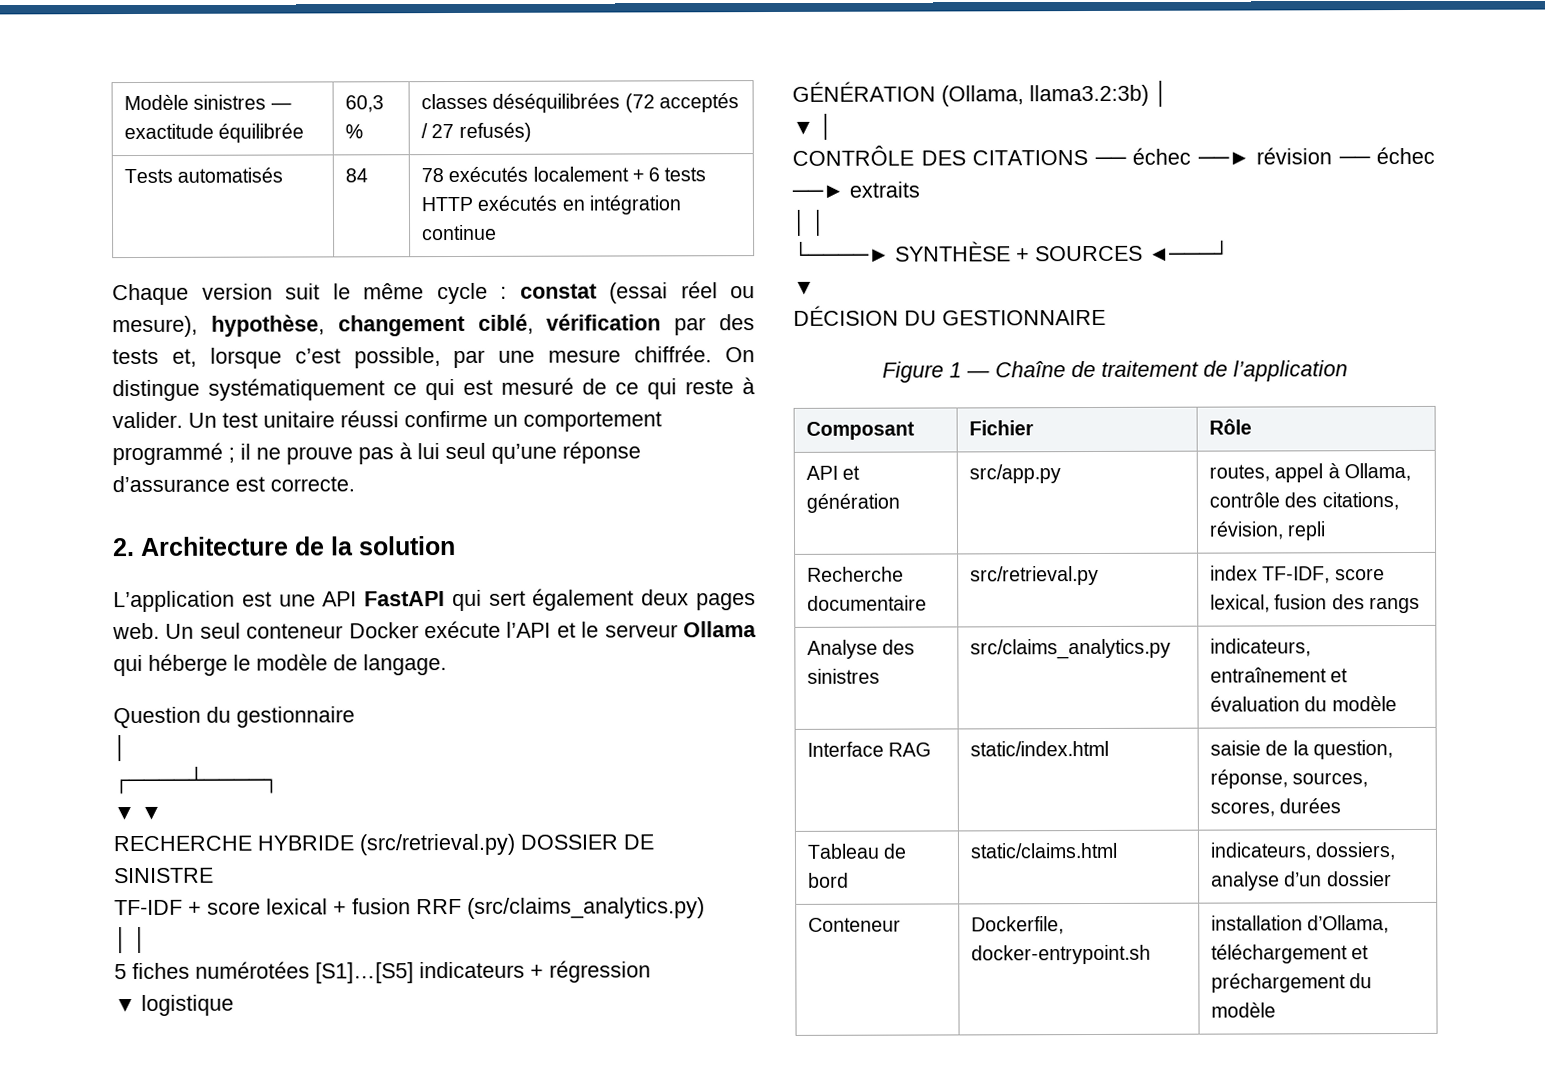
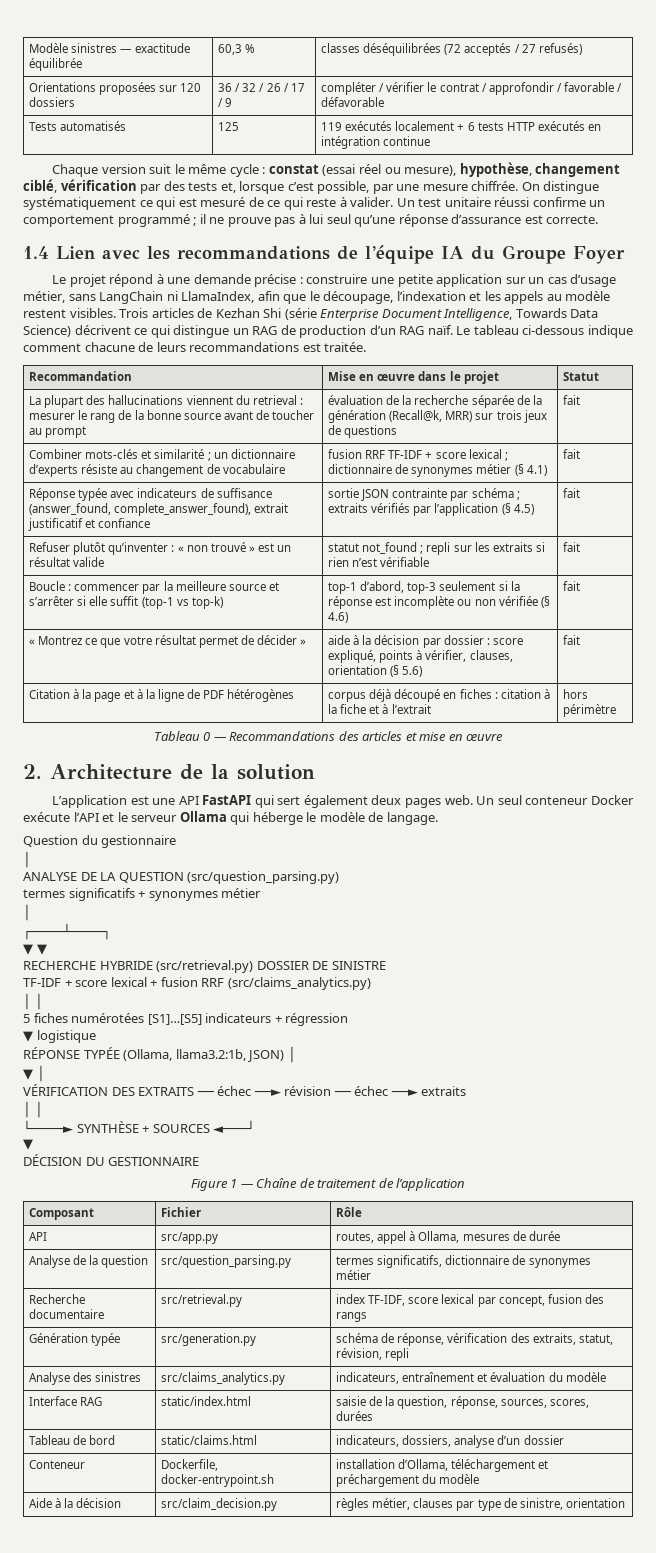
(532, 132) none -> [29,82,202,95] [29,97,76,107] [218,83,305,92] [218,98,233,107] [321,82,623,95] [321,97,385,107] // Orientations proposées sur 120 dossiers | 36 / 32 / 26 / 17 / 9 | compléter / vérifier le contrat / approfondir / favorable / défavorable
[345,168,369,183] [421,168,445,183] 84 | 78 -> [218,122,240,131] [321,122,343,131] 125 | 119
(355, 484) none -> [23,245,625,264] [52,274,617,287] [23,291,611,304] [23,308,599,321] [23,325,633,338] [23,342,367,352] [29,371,133,381] [328,371,499,384] [563,372,600,381] [29,395,303,408] [29,410,315,423] [29,426,87,438] [328,395,542,408] [328,410,547,423] [328,425,398,438] [563,395,581,405] [29,449,295,461] [29,464,285,477] [328,449,508,461] [328,464,547,477] [563,449,581,459] [29,488,272,501] [29,503,289,516] [28,518,151,531] [328,488,520,501] [328,503,534,516] [563,488,581,498] [29,542,292,555] [29,557,105,567] [328,542,545,555] [328,557,430,567] [563,542,581,552] [29,581,279,594] [29,596,223,609] [328,581,520,594] [328,596,550,609] [328,612,349,623] [563,581,581,591] [29,635,307,648] [328,635,523,648] [328,650,513,663] [328,665,423,677] [563,635,581,645] [29,689,295,702] [328,689,550,702] [328,704,431,714] [563,689,589,699] [563,704,617,717] [153,731,504,741] // 1.4 Lien avec les recommandations de l’équipe IA du Groupe Foyer // Le projet répond à une demande précise : construire une petite application sur un cas d’usage métier, sans LangChain ni LlamaIndex, afin que le découpage, l’indexation et les appels au modèle restent visibles. Trois articles de Kezhan Shi (série Enterprise Document Intelligence, Towards Data Science) décrivent ce qui distingue un RAG de production d’un RAG naïf. Le tableau ci-dessous indique comment chacune de leurs recommandations est traitée. // Recommandation | Mise en œuvre dans le projet | Statut // La plupart des hallucinations viennent du retrieval : mesurer le rang de la bonne source avant de toucher au prompt | évaluation de la recherche séparée de la génération (Recall@k, MRR) sur trois jeux de questions | fait // Combiner mots-clés et similarité ; un dictionnaire d’experts résiste au changement de vocabulaire | fusion RRF TF-IDF + score lexical ; dictionnaire de synonymes métier (§ 4.1) | fait // Réponse typée avec indicateurs de suffisance (answer_found, complete_answer_found), extrait justificatif et confiance | sortie JSON contrainte par schéma ; extraits vérifiés par l’application (§ 4.5) | fait // Refuser plutôt qu’inventer : « non trouvé » est un résultat valide | statut not_found ; repli sur les extraits si rien n’est vérifiable | fait // Boucle : commencer par la meilleure source et s’arrêter si elle suffit (top-1 vs top-k) | top-1 d’abord, top-3 seulement si la réponse est incomplète ou non vérifiée (§ 4.6) | fait // « Montrez ce que votre résultat permet de décider » | aide à la décision par dossier : score expliqué, points à vérifier, clauses, orientation (§ 5.6) | fait // Citation à la page et à la ligne de PDF hétérogènes | corpus déjà découpé en fiches : citation à la fiche et à l’extrait | hors périmètre // Tableau 0 — Recommandations des articles et mise en œuvre
(127, 748) none -> [23,871,340,884] [23,888,262,901] [23,904,31,921] // ANALYSE DE LA QUESTION (src/question_parsing.py) // termes significatifs + synonymes métier // │
[792,81,1149,107] GÉNÉRATION (Ollama, llama3.2:3b) -> [23,1047,285,1062] RÉPONSE TYPÉE (Ollama, llama3.2:1b, JSON)
[792,145,1088,166] CONTRÔLE DES CITATIONS -> [23,1084,195,1096] VÉRIFICATION DES EXTRAITS
[842,465,861,480] [806,493,901,513] et génération -> (48, 1236) none
[1209,492,1399,511] [1209,521,1327,541] contrôle des citations, révision, repli -> [462,1231,560,1241] [29,1255,149,1268] [161,1255,292,1268] [336,1255,591,1268] [336,1270,372,1280] mesures de durée // Analyse de la question | src/question_parsing.py | termes significatifs, dictionnaire de synonymes métier
[1210,594,1271,613] lexical, -> [441,1294,545,1307] lexical par concept,
(1420, 605) none -> [29,1333,121,1346] [161,1333,257,1346] [336,1333,613,1346] [336,1348,410,1361] // Génération typée | src/generation.py | schéma de réponse, vérification des extraits, statut, révision, repli
(1277, 1010) none -> [29,1498,122,1508] [161,1498,278,1511] [336,1498,625,1511] // Aide à la décision | src/claim_decision.py | règles métier, clauses par type de sinistre, orientation

